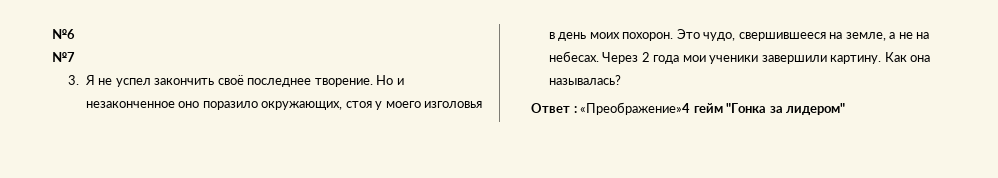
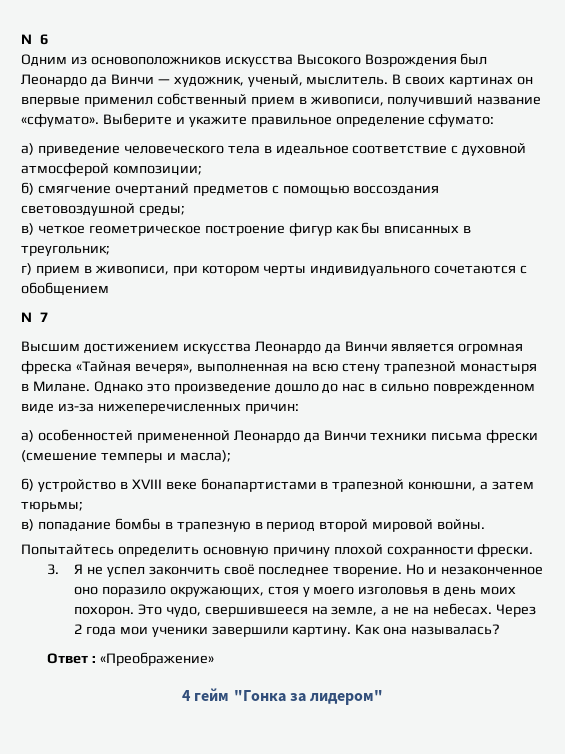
[52,52,75,62] №7 -> [21,53,488,67] [21,74,534,87] [21,93,542,107] [21,113,495,127] [21,143,527,156] [21,162,202,176] [21,182,440,196] [21,203,185,216] [21,222,472,236] [21,245,110,256] [21,263,528,276] [21,282,109,295] [21,312,48,322] [21,341,524,354] [21,360,538,374] [21,381,536,394] [21,403,299,414] [21,429,539,443] [21,450,231,463] [21,478,535,492] [21,501,83,512] [21,518,486,532] [21,543,534,557] Одним из основоположников искусства Высокого Возрождения был Леонардо да Винчи — художник, ученый, мыслитель. В своих картинах он впервые применил собственный прием в живописи, получивший название «сфумато». Выберите и укажите правильное определение сфумато: // а) приведение человеческого тела в идеальное соответствие с духовной атмосферой композиции; // б) смягчение очертаний предметов с помощью воссоздания световоздушной среды; // в) четкое геометрическое построение фигур как бы вписанных в треугольник; // г) прием в живописи, при котором черты индивидуального сочетаются с обобщением // №7 // Высшим достижением искусства Леонардо да Винчи является огромная фреска «Тайная вечеря», выполненная на всю стену трапезной монастыря в Милане. Однако это произведение дошло до нас в сильно поврежденном виде из-за нижеперечисленных причин: // а) особенностей примененной Леонардо да Винчи техники письма фрески (смешение темперы и масла); // б) устройство в XVIII веке бонапартистами в трапезной конюшни, а затем тюрьмы; // в) попадание бомбы в трапезную в период второй мировой войны. // Попытайтесь определить основную причину плохой сохранности фрески.
[580,102,691,115] «Преображение»4 -> [100,652,215,666] [181,690,191,701] «Преображение» // 4

